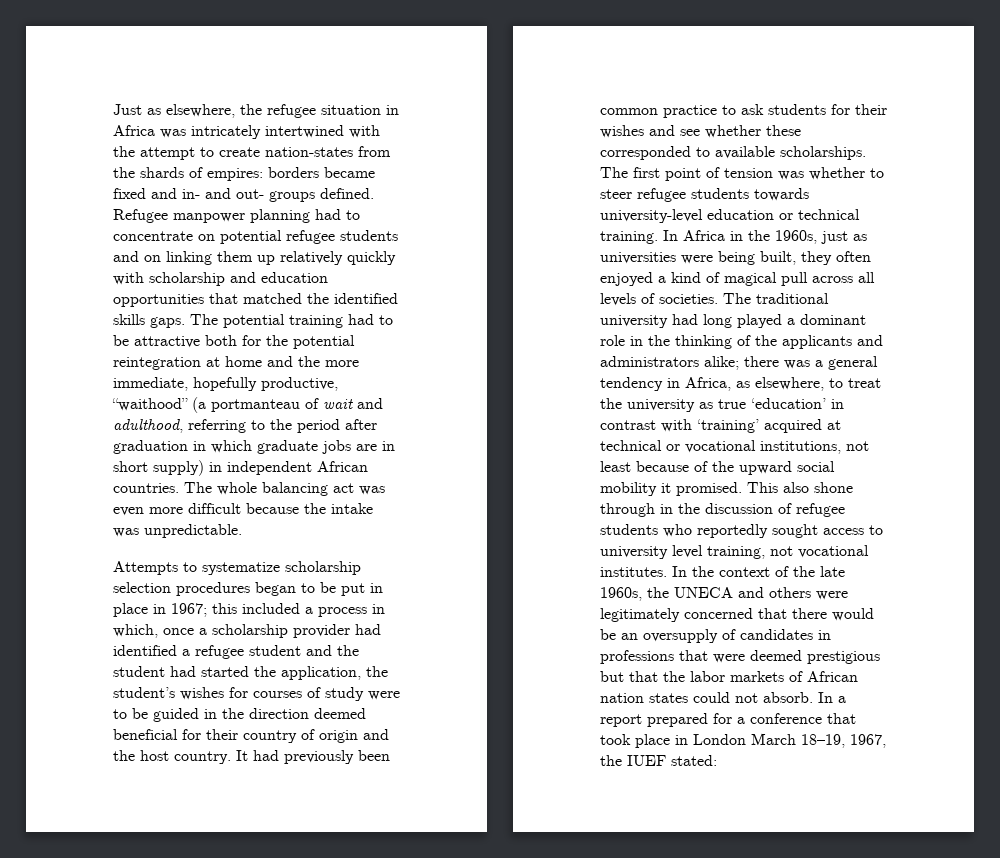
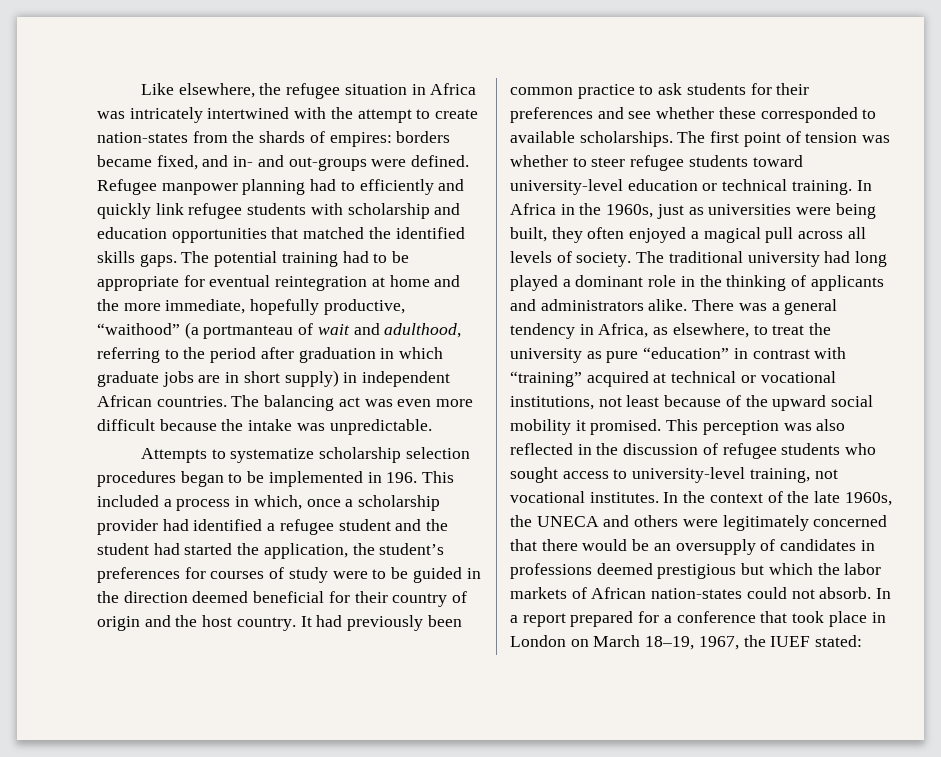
[113,104,161,115] Just as -> [140,83,174,95] Like
[113,188,146,199] fixed -> [156,155,198,170] fixed,
[236,189,315,202] out- groups -> [288,157,407,171] out-groups were
[113,230,398,244] [113,251,396,265] concentrate on potential refugee students and on linking them up relatively quickly -> [359,179,465,195] [97,203,307,219] efficiently and quickly link refugee students
[134,335,355,349] attractive both for the potential -> [97,275,271,291] appropriate for eventual
[217,482,257,495] whole -> (260, 401) none
[341,583,383,596] [113,603,237,617] put in place in 1967; this -> [268,471,455,487] implemented in 196. This
[180,687,224,700] wishes -> [97,567,180,583] preferences
[600,125,644,138] wishes -> [510,107,593,123] preferences
[754,188,809,201] towards -> [752,155,803,167] toward
[671,272,720,283] kind of -> (699, 235) none
[659,294,718,304] societies. -> [576,252,632,267] society.
[755,335,777,346] the -> (807, 281) none
[704,356,779,370] alike; there -> [648,299,735,311] alike. There
[718,398,826,409] true ‘education’ -> [606,347,730,363] pure “education”
[697,419,759,433] ‘training’ -> [510,371,582,387] “training”
[783,482,853,493] [600,503,655,517] also shone through -> [702,419,846,435] [510,443,573,455] perception was also reflected
[697,524,768,538] reportedly -> (877, 449) none
[600,545,703,559] university level -> [632,467,746,483] university-level
[679,650,745,663] that were -> (592, 571) none
[629,671,658,682] that -> [768,563,813,575] which
[600,693,688,703] nation states -> [651,588,743,599] nation-states
(746, 739) none -> [570,639,589,647] on

